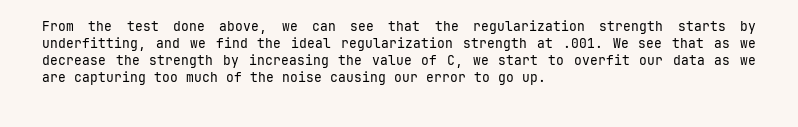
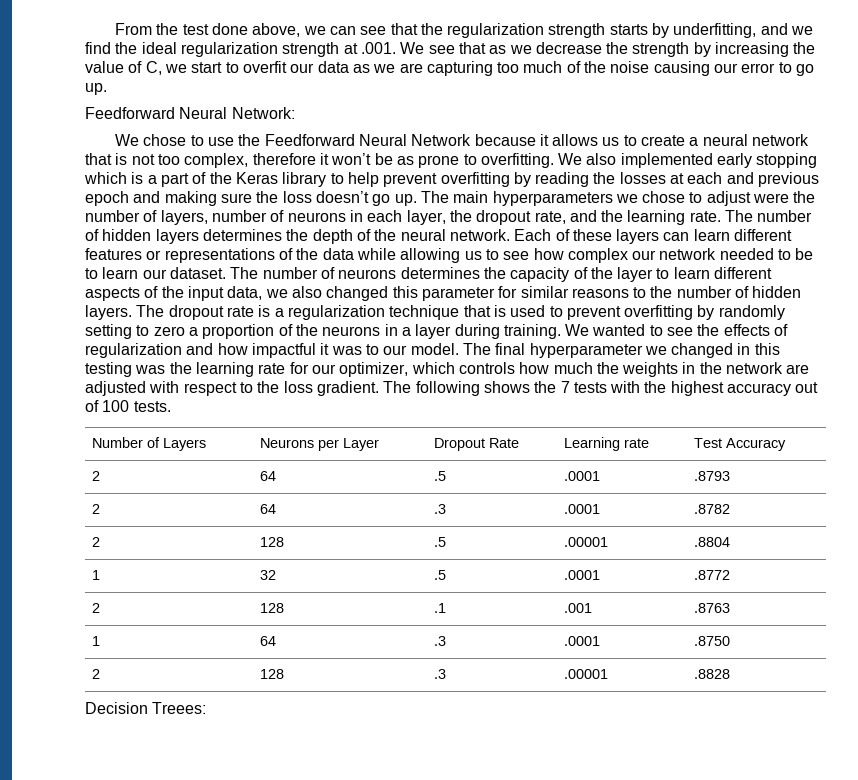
(546, 79) none -> [85,107,295,119] [114,134,810,146] [85,153,818,168] [84,172,820,187] [85,191,816,206] [85,210,813,225] [85,229,793,244] [85,248,814,263] [85,267,773,282] [85,286,802,301] [85,305,785,320] [85,324,789,339] [85,343,780,358] [85,362,810,377] [85,381,819,396] [85,400,171,412] [92,437,207,451] [260,438,380,451] [434,438,520,451] [564,437,650,451] [694,438,787,451] [92,471,101,481] [260,471,277,481] [434,471,447,481] [564,471,601,481] [694,471,731,481] [92,504,101,514] [260,504,277,514] [434,504,447,514] [564,504,601,514] [694,504,731,514] [92,537,101,547] [260,537,285,547] [434,537,447,547] [564,537,609,547] [694,537,731,547] [92,570,101,580] [260,570,277,580] [434,570,447,580] [564,570,601,580] [694,570,731,580] [92,603,101,613] [260,603,285,613] [434,603,447,613] [564,603,593,613] [694,603,731,613] [92,636,101,646] [260,636,277,646] [434,636,447,646] [564,636,601,646] [694,636,731,646] [92,669,101,679] [260,669,285,679] [434,669,447,679] [564,669,609,679] [694,669,731,679] [85,702,207,714] // Feedforward Neural Network: // We chose to use the Feedforward Neural Network because it allows us to create a neural network that is not too complex, therefore it won’t be as prone to overfitting. We also implemented early stopping which is a part of the Keras library to help prevent overfitting by reading the losses at each and previous epoch and making sure the loss doesn’t go up. The main hyperparameters we chose to adjust were the number of layers, number of neurons in each layer, the dropout rate, and the learning rate. The number of hidden layers determines the depth of the neural network. Each of these layers can learn different features or representations of the data while allowing us to see how complex our network needed to be to learn our dataset. The number of neurons determines the capacity of the layer to learn different aspects of the input data, we also changed this parameter for similar reasons to the number of hidden layers. The dropout rate is a regularization technique that is used to prevent overfitting by randomly setting to zero a proportion of the neurons in a layer during training. We wanted to see the effects of regularization and how impactful it was to our model. The final hyperparameter we changed in this testing was the learning rate for our optimizer, which controls how much the weights in the network are adjusted with respect to the loss gradient. The following shows the 7 tests with the highest accuracy out of 100 tests. // Number of Layers | Neurons per Layer | Dropout Rate | Learning rate | Test Accuracy // 2 | 64 | .5 | .0001 | .8793 // 2 | 64 | .3 | .0001 | .8782 // 2 | 128 | .5 | .00001 | .8804 // 1 | 32 | .5 | .0001 | .8772 // 2 | 128 | .1 | .001 | .8763 // 1 | 64 | .3 | .0001 | .8750 // 2 | 128 | .3 | .00001 | .8828 // Decision Treees:

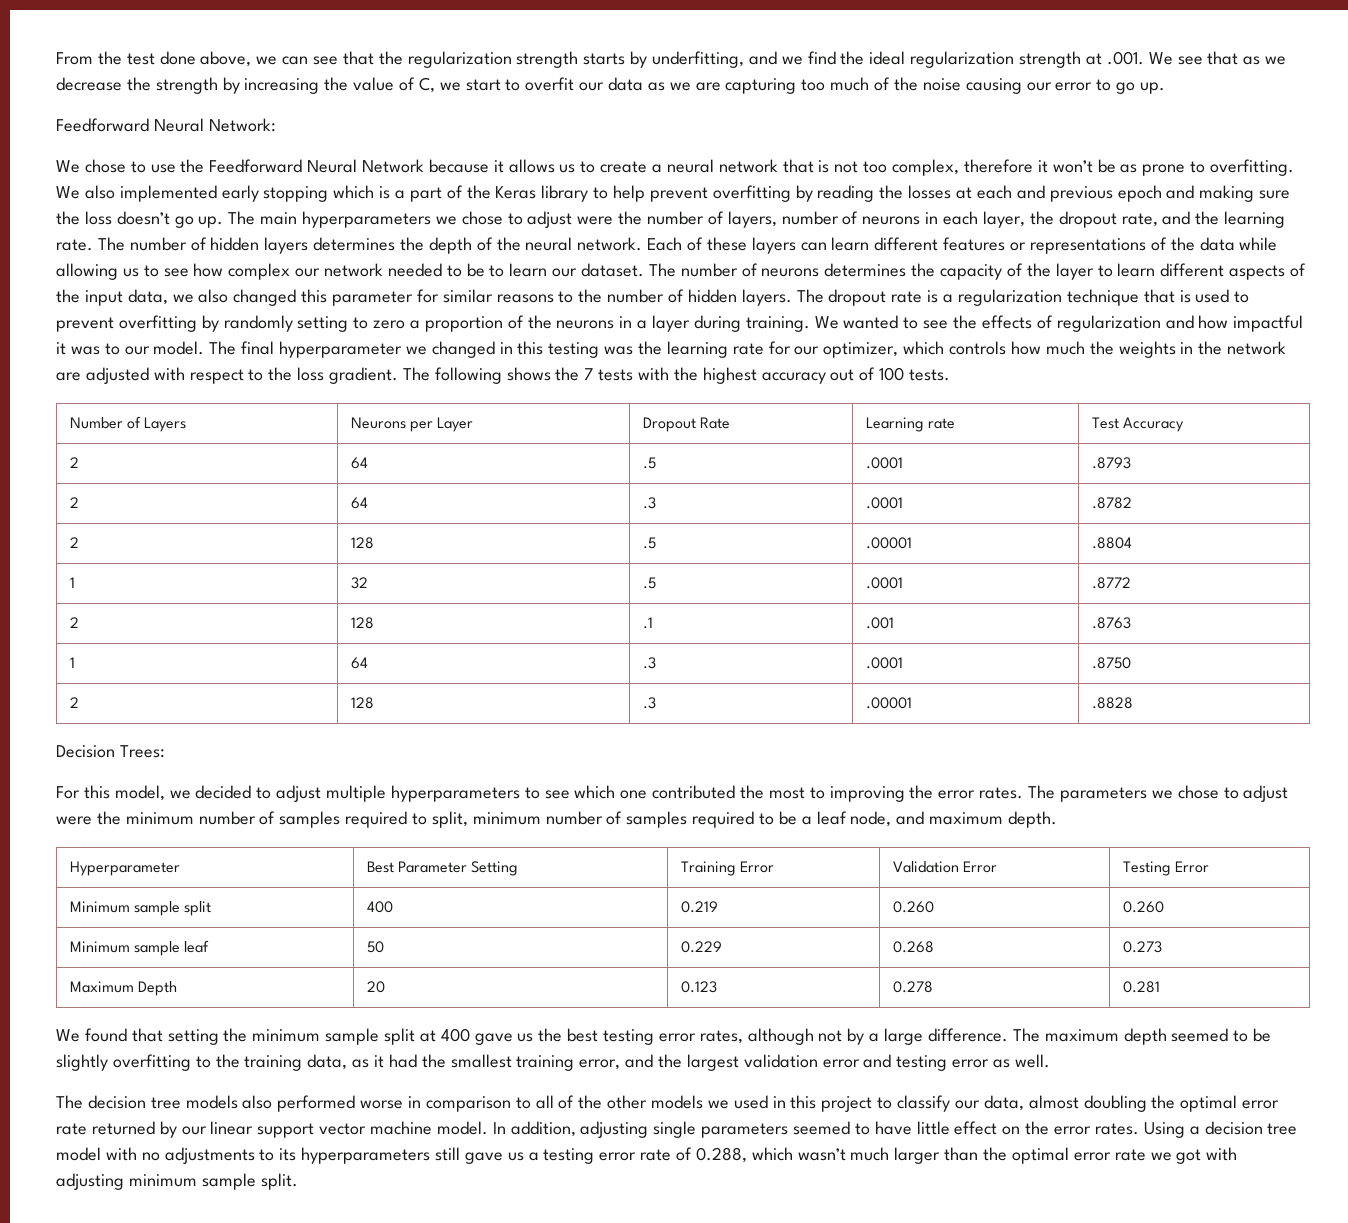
[152,702,207,714] Treees: -> [119,745,165,758] [56,785,1289,802] [56,811,1058,828] [69,861,180,876] [366,861,519,876] [680,861,774,876] [892,861,997,873] [1122,861,1209,876] [69,901,212,916] [366,901,393,913] [680,901,718,913] [892,901,934,913] [1122,901,1164,913] [69,940,210,956] [366,941,384,953] [680,941,722,953] [892,941,934,953] [1122,941,1162,953] [69,981,177,996] [366,981,385,993] [680,981,717,993] [892,981,933,993] [1122,981,1160,993] [56,1028,1272,1045] [56,1054,1050,1071] [56,1095,1280,1112] [56,1121,1298,1138] [56,1147,1238,1164] [56,1173,298,1190] Trees: // For this model, we decided to adjust multiple hyperparameters to see which one contributed the most to improving the error rates. The parameters we chose to adjust were the minimum number of samples required to split, minimum number of samples required to be a leaf node, and maximum depth. // Hyperparameter | Best Parameter Setting | Training Error | Validation Error | Testing Error // Minimum sample split | 400 | 0.219 | 0.260 | 0.260 // Minimum sample leaf | 50 | 0.229 | 0.268 | 0.273 // Maximum Depth | 20 | 0.123 | 0.278 | 0.281 // We found that setting the minimum sample split at 400 gave us the best testing error rates, although not by a large difference. The maximum depth seemed to be slightly overfitting to the training data, as it had the smallest training error, and the largest validation error and testing error as well. // The decision tree models also performed worse in comparison to all of the other models we used in this project to classify our data, almost doubling the optimal error rate returned by our linear support vector machine model. In addition, adjusting single parameters seemed to have little effect on the error rates. Using a decision tree model with no adjustments to its hyperparameters still gave us a testing error rate of 0.288, which wasn’t much larger than the optimal error rate we got with adjusting minimum sample split.

